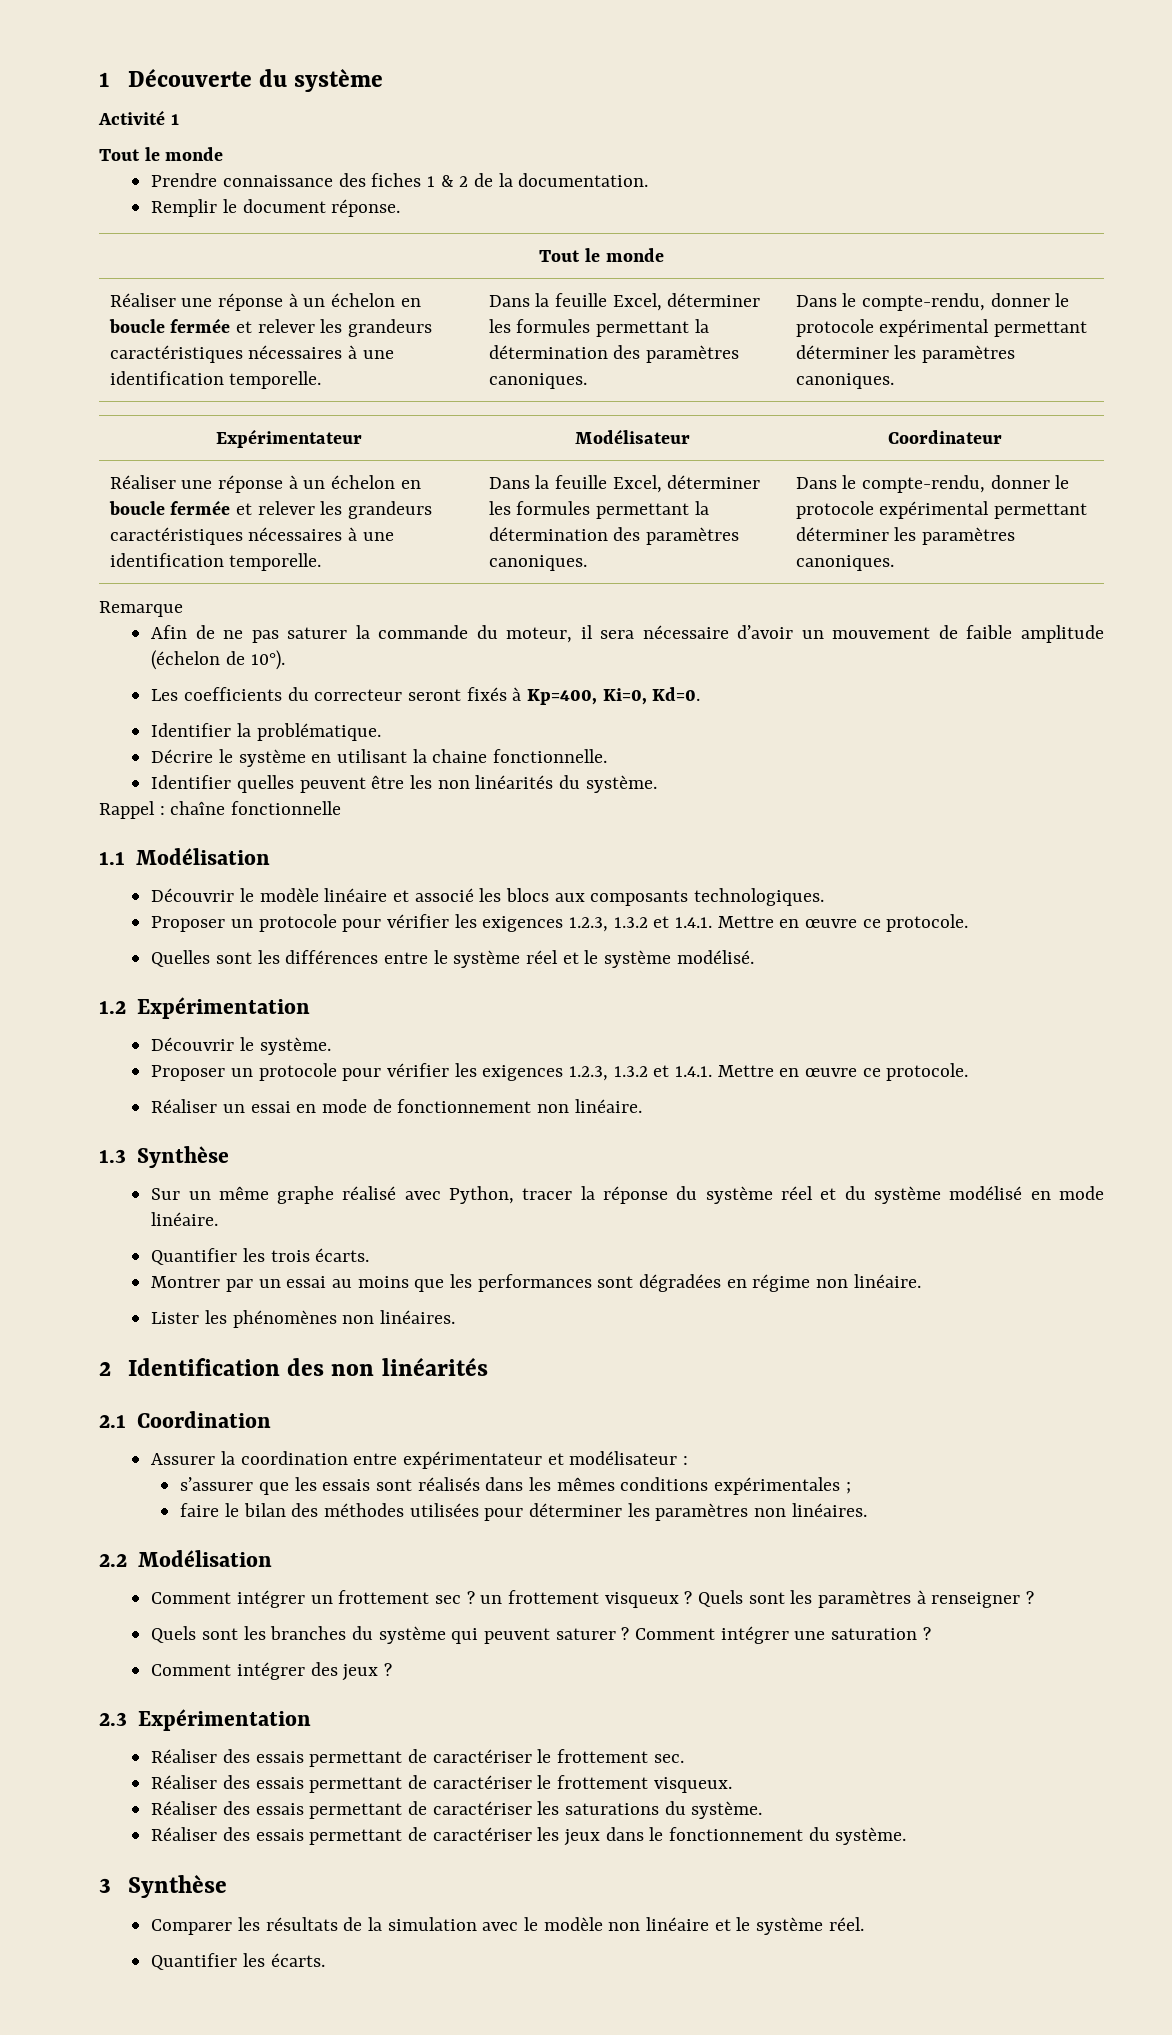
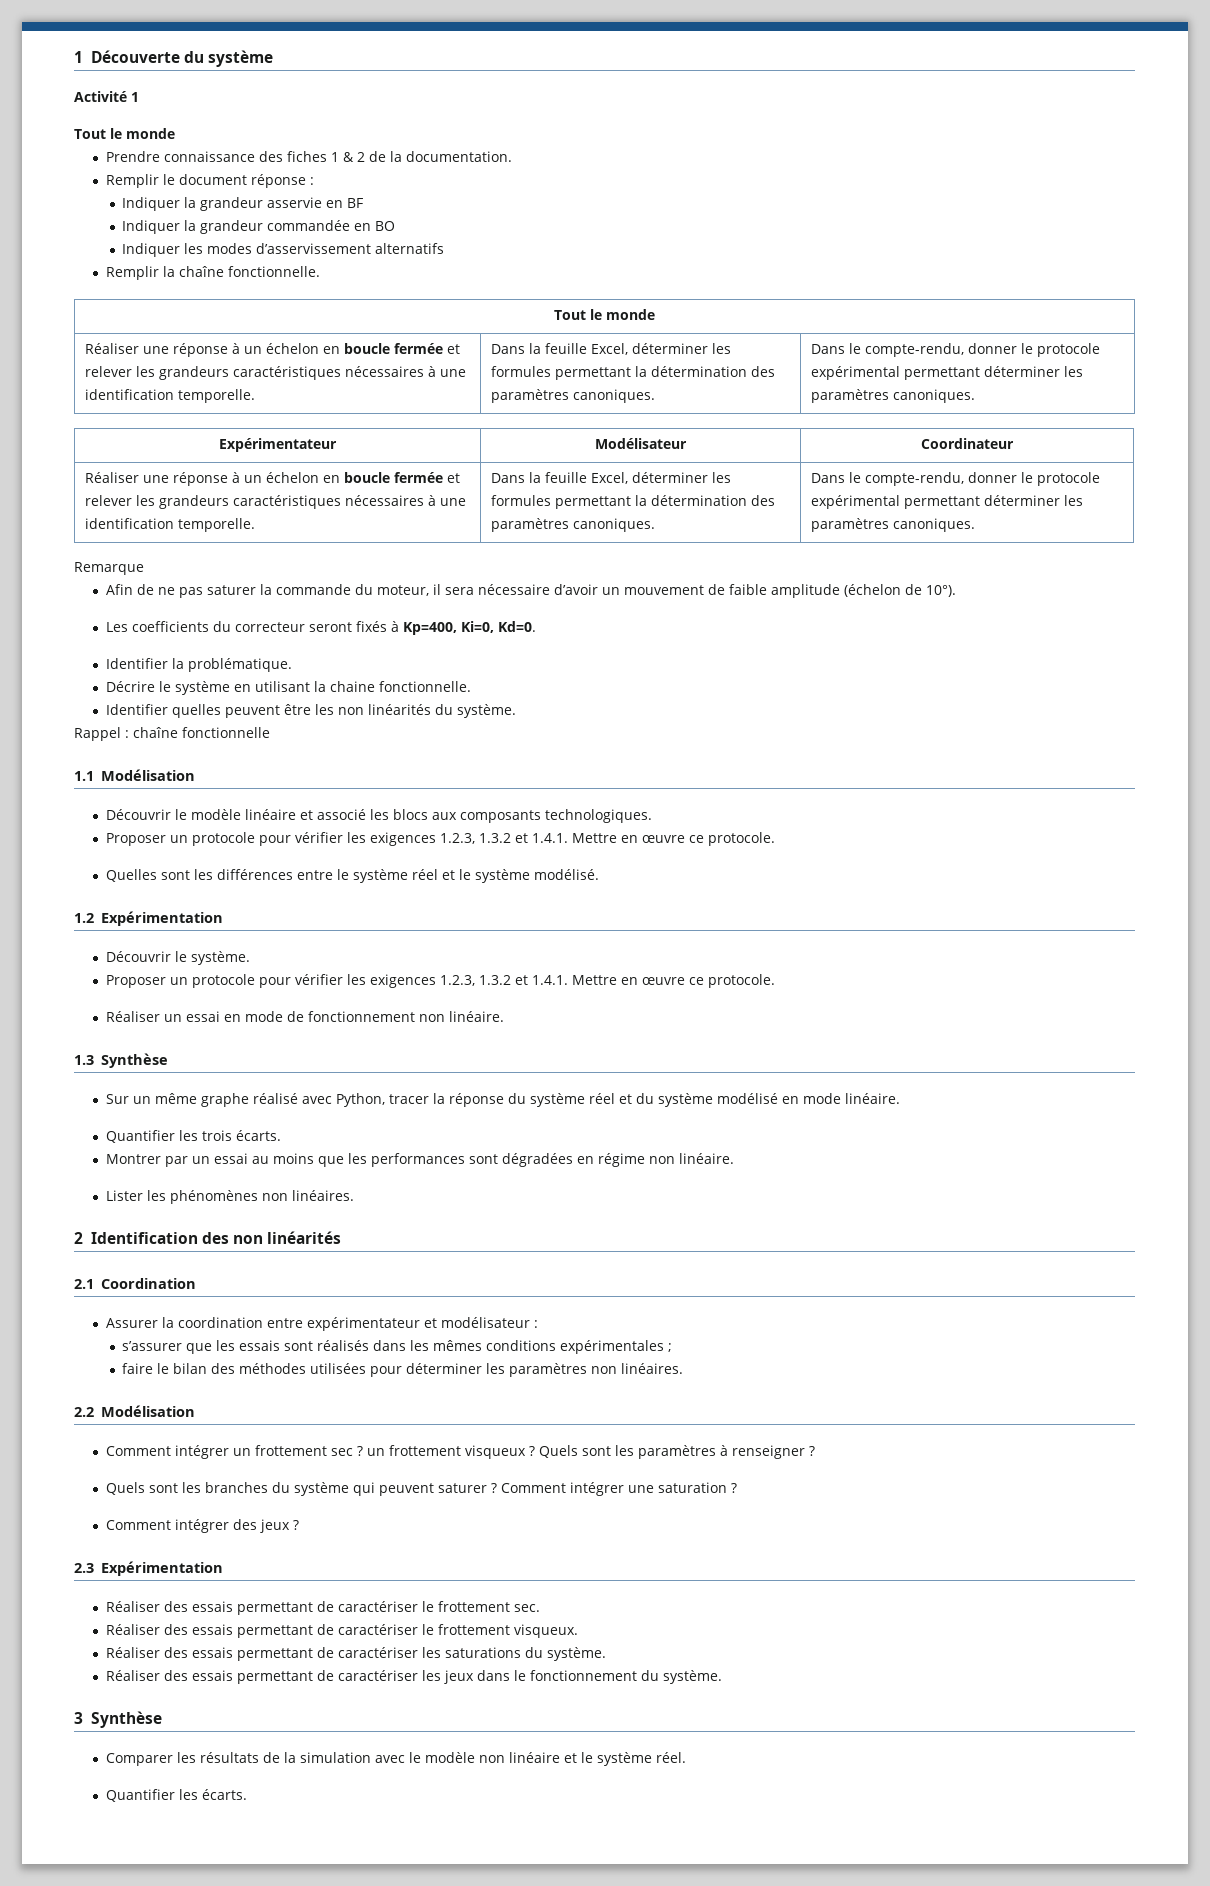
[331,199,401,217] réponse. -> [250,174,314,188] [122,197,364,211] [122,220,396,234] [122,243,445,257] [105,266,320,280] réponse : // Indiquer la grandeur asservie en BF // Indiquer la grandeur commandée en BO // Indiquer les modes d’asservissement alternatifs // Remplir la chaîne fonctionnelle.

